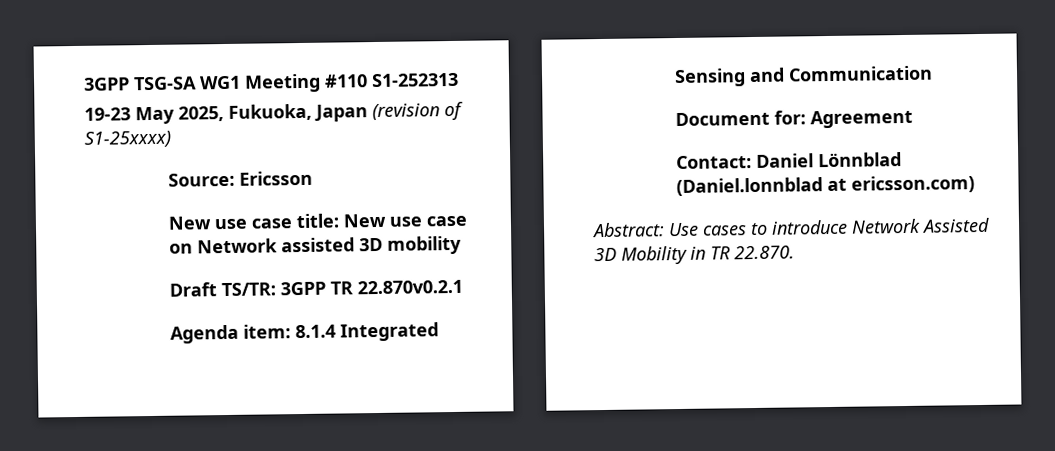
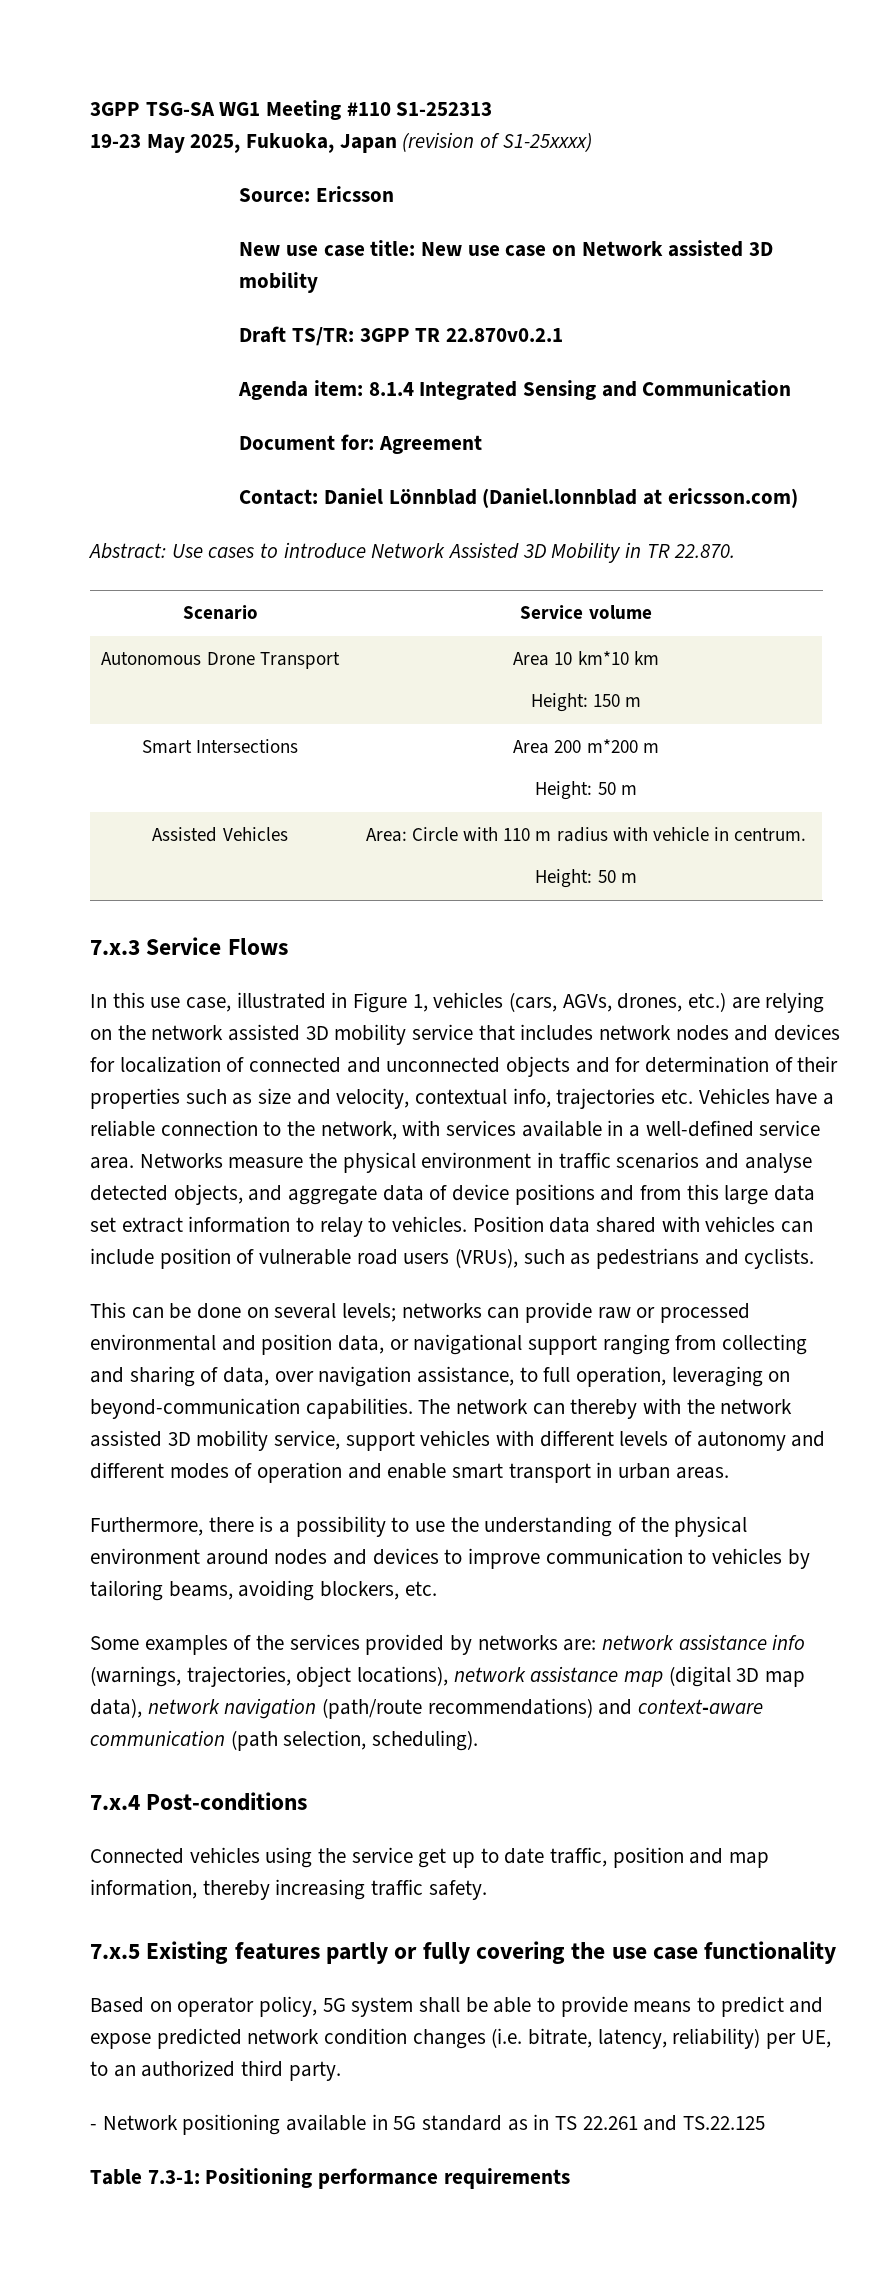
(795, 252) none -> [182,605,258,620] [520,605,652,619] [101,652,340,669] [513,651,659,666] [530,693,642,712] [141,739,299,754] [513,739,659,754] [535,781,637,800] [152,827,288,842] [365,827,807,842] [535,869,637,888] [90,937,288,955] [90,992,825,1013] [90,1024,841,1045] [90,1056,839,1077] [90,1088,835,1109] [90,1120,821,1140] [90,1152,812,1173] [90,1184,816,1205] [90,1216,814,1237] [90,1248,815,1269] [90,1302,751,1323] [90,1334,808,1355] [90,1366,791,1387] [90,1398,793,1419] [90,1430,826,1451] [90,1462,729,1483] [90,1516,748,1537] [90,1548,810,1569] [90,1580,437,1601] [90,1634,806,1655] [90,1666,806,1687] [90,1698,764,1719] [90,1730,479,1751] [90,1792,308,1811] [90,1847,770,1868] [90,1879,487,1900] [90,1941,837,1964] [90,1996,824,2017] [90,2028,831,2049] [90,2060,341,2081] [90,2114,766,2135] [90,2168,570,2189] // Scenario | Service volume // Autonomous Drone Transport | Area 10 km*10 km // Height: 150 m // Smart Intersections | Area 200 m*200 m // Height: 50 m // Assisted Vehicles | Area: Circle with 110 m radius with vehicle in centrum. // Height: 50 m // 7.x.3 Service Flows // In this use case, illustrated in Figure 1, vehicles (cars, AGVs, drones, etc.) are relying on the network assisted 3D mobility service that includes network nodes and devices for localization of connected and unconnected objects and for determination of their properties such as size and velocity, contextual info, trajectories etc. Vehicles have a reliable connection to the network, with services available in a well-defined service area. Networks measure the physical environment in traffic scenarios and analyse detected objects, and aggregate data of device positions and from this large data set extract information to relay to vehicles. Position data shared with vehicles can include position of vulnerable road users (VRUs), such as pedestrians and cyclists. // This can be done on several levels; networks can provide raw or processed environmental and position data, or navigational support ranging from collecting and sharing of data, over navigation assistance, to full operation, leveraging on beyond-communication capabilities. The network can thereby with the network assisted 3D mobility service, support vehicles with different levels of autonomy and different modes of operation and enable smart transport in urban areas. // Furthermore, there is a possibility to use the understanding of the physical environment around nodes and devices to improve communication to vehicles by tailoring beams, avoiding blockers, etc. // Some examples of the services provided by networks are: network assistance info (warnings, trajectories, object locations), network assistance map (digital 3D map data), network navigation (path/route recommendations) and context-aware communication (path selection, scheduling). // 7.x.4 Post-conditions // Connected vehicles using the service get up to date traffic, position and map information, thereby increasing traffic safety. // 7.x.5 Existing features partly or fully covering the use case functionality // Based on operator policy, 5G system shall be able to provide means to predict and expose predicted network condition changes (i.e. bitrate, latency, reliability) per UE, to an authorized third party. // - Network positioning available in 5G standard as in TS 22.261 and TS.22.125 // Table 7.3-1: Positioning performance requirements

